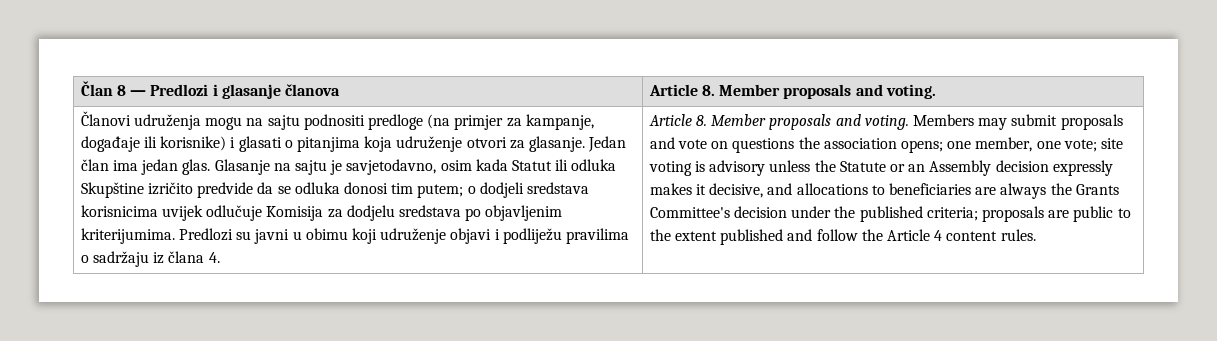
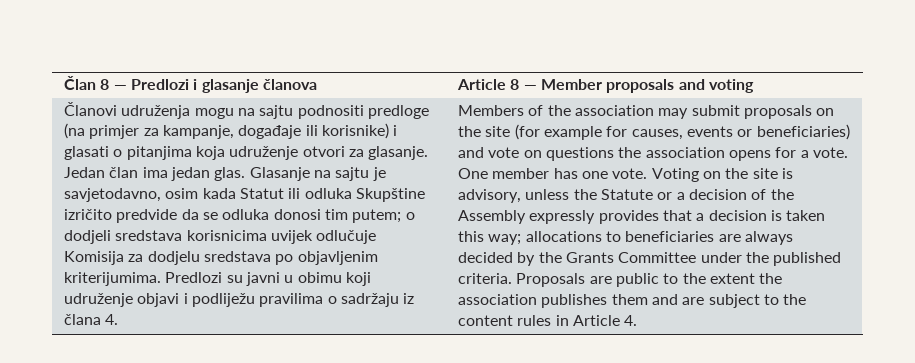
[702,84,936,99] 8. Member proposals and voting. -> [510,79,754,93] 8 — Member proposals and voting
[648,114,1123,130] Article 8. Member proposals and voting. Members may submit proposals -> [458,105,835,119] [458,124,850,140] Members of the association may submit proposals on the site (for example for causes, events or beneficiaries)
[900,137,1123,153] [648,160,1113,176] [649,183,793,198] opens; one member, one vote; site voting is advisory unless the Statute or an Assembly decision expressly makes it decisive, and -> [728,147,848,161] [458,168,793,182] [458,189,794,203] [458,210,826,224] [458,231,522,245] opens for a vote. One member has one vote. Voting on the site is advisory, unless the Statute or a decision of the Assembly expressly provides that a decision is taken this way;
[1050,183,1119,195] [649,206,788,218] the Grants Committee's decision -> [458,252,697,266] decided by the Grants Committee
[926,206,1044,222] criteria; proposals -> [458,273,586,287] criteria. Proposals
[720,229,1036,245] published and follow the Article 4 content rules. -> [759,273,783,284] [458,294,807,308] [458,315,638,326] the association publishes them and are subject to the content rules in Article 4.

